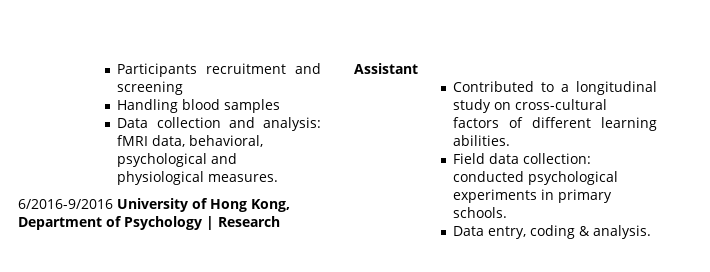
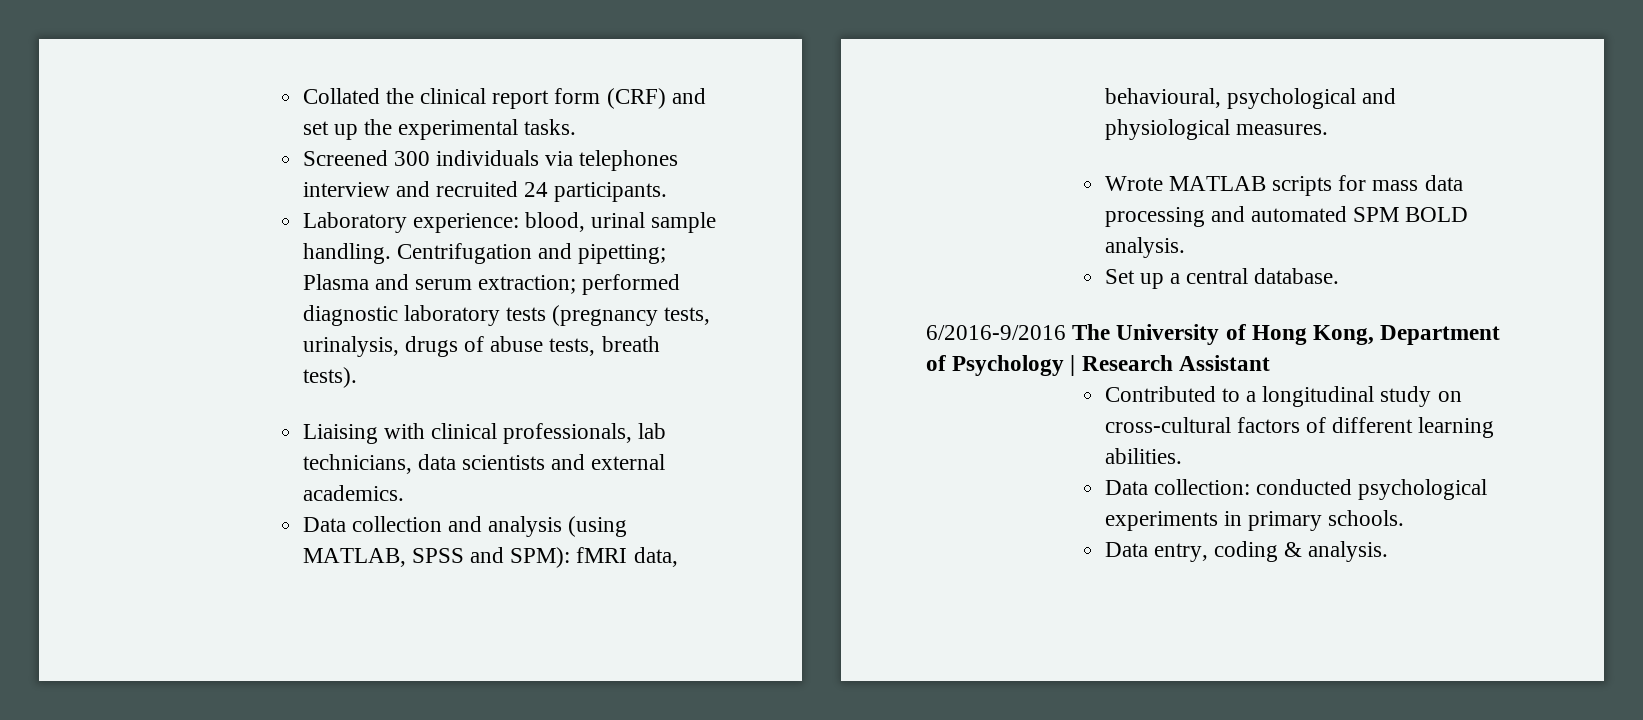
[117,63,321,77] [117,81,184,95] [117,99,281,113] [117,117,321,131] Participants recruitment and screening // Handling blood samples // Data collection and analysis: -> [302,88,706,109] [302,119,577,140] [302,150,679,171] [302,181,668,202] [302,212,717,233] [302,243,667,264] [302,274,681,295] [302,305,711,326] [302,336,660,357] [302,367,357,388] [302,423,667,444] [302,454,666,474] [302,485,404,501] [302,516,628,537] [302,547,571,568] Collated the clinical report form (CRF) and set up the experimental tasks. // Screened 300 individuals via telephones interview and recruited 24 participants. // Laboratory experience: blood, urinal sample handling. Centrifugation and pipetting; Plasma and serum extraction; performed diagnostic laboratory tests (pregnancy tests, urinalysis, drugs of abuse tests, breath tests). // Liaising with clinical professionals, lab technicians, data scientists and external academics. // Data collection and analysis (using MATLAB, SPSS and SPM):
[189,135,264,147] behavioral, -> [1104,88,1221,108] behavioural,
(279, 178) none -> [1104,175,1463,196] [1104,206,1469,227] [1104,237,1185,258] [1104,268,1340,289] // Wrote MATLAB scripts for mass data processing and automated SPM BOLD analysis. // Set up a central database.
(113, 204) none -> [1072,324,1111,340] The
[453,153,520,164] Field data -> [1104,480,1148,495] Data

